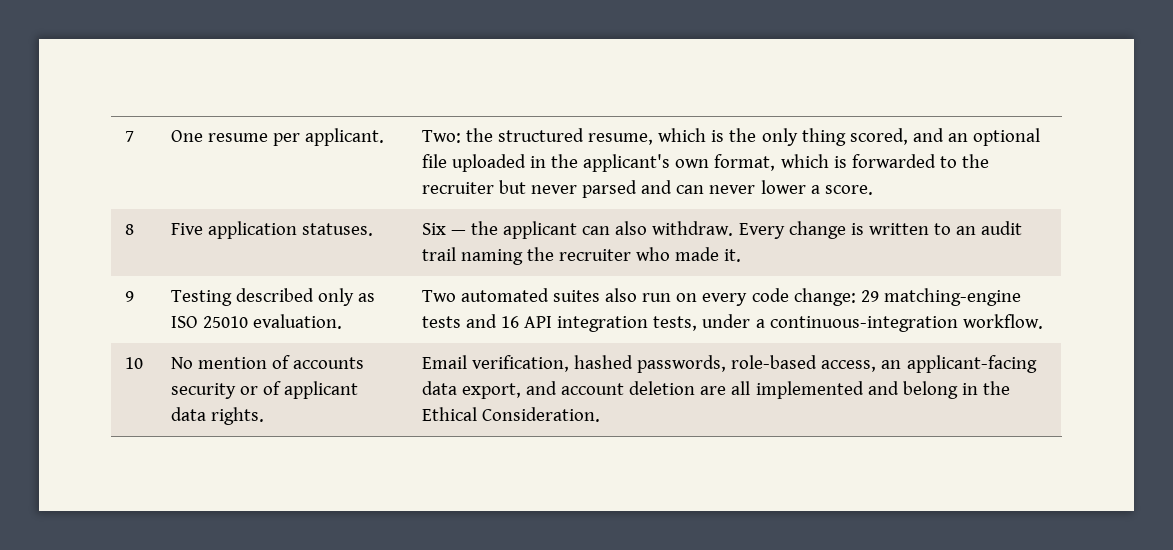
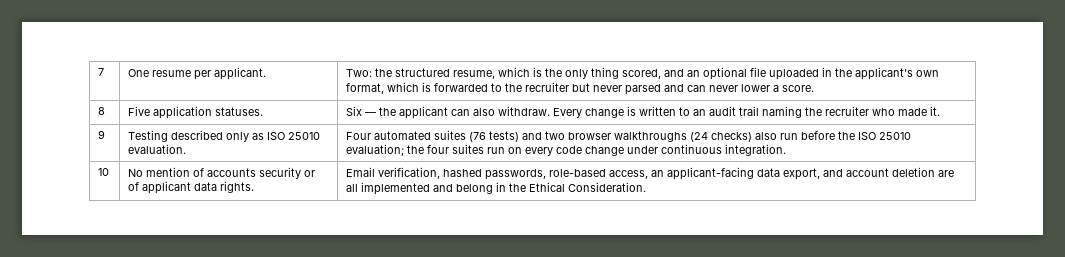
[421,290,456,302] Two -> [346,132,372,140] Four
[604,288,1021,306] [421,314,1043,332] also run on every code change: 29 matching-engine tests and 16 API integration tests, under a continuous-integration workflow. -> [469,131,912,142] [346,144,787,156] (76 tests) and two browser walkthroughs (24 checks) also run before the ISO 25010 evaluation; the four suites run on every code change under continuous integration.

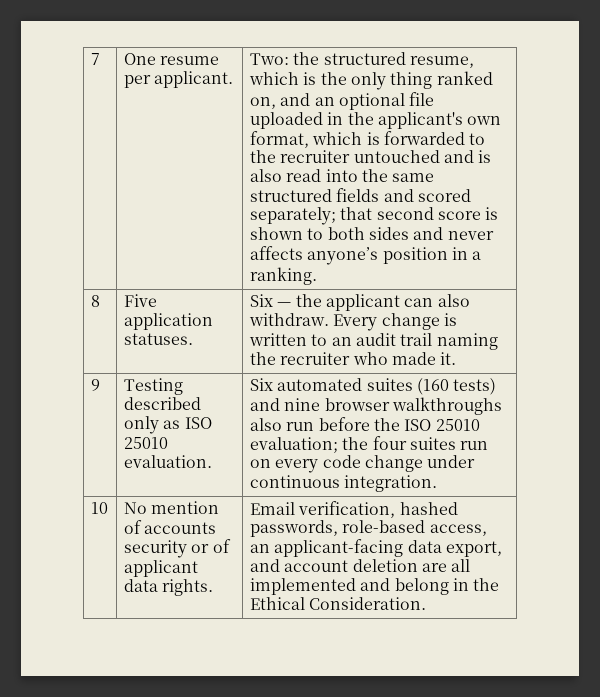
[622,69,662,79] scored, -> [436,71,493,85] [249,97,276,109] ranked on,
[572,83,815,95] but never parsed and can never lower a score. -> [353,150,492,163] [249,169,435,182] [249,188,471,202] [249,207,499,225] [249,227,494,240] [249,246,482,265] [249,267,317,285] untouched and is also read into the same structured fields and scored separately; that second score is shown to both sides and never affects anyone’s position in a ranking.
[346,132,372,140] Four -> [249,378,273,391] Six
[469,132,487,142] (76 -> [416,378,449,395] (160
[545,131,566,140] two -> [284,398,321,411] nine
[690,132,753,142] (24 checks) -> (502, 406) none

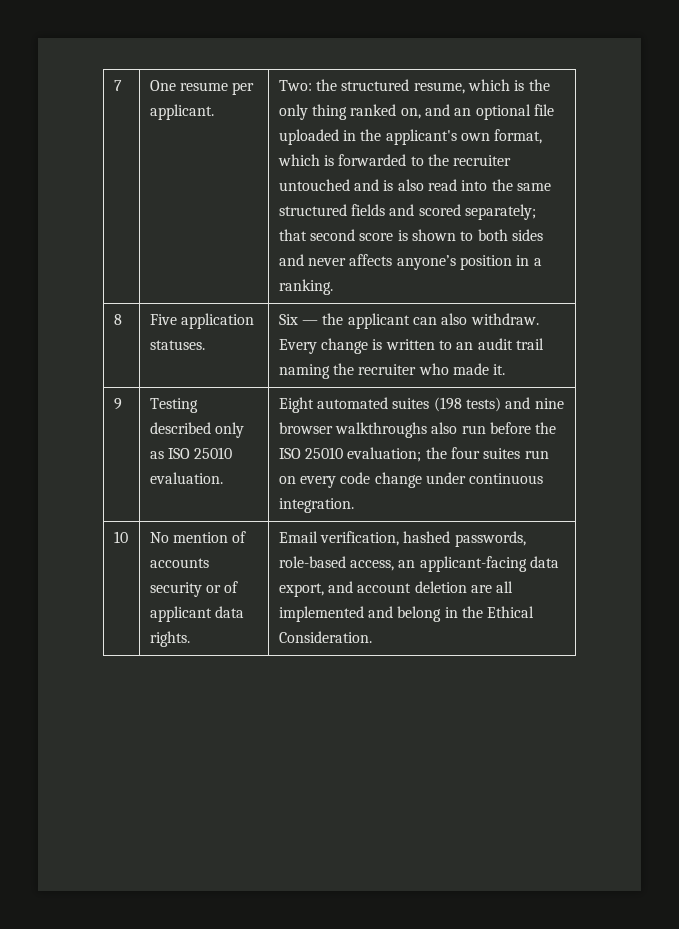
[249,378,273,391] Six -> [278,397,314,413] Eight
[416,378,449,395] (160 -> [433,397,462,412] (198

